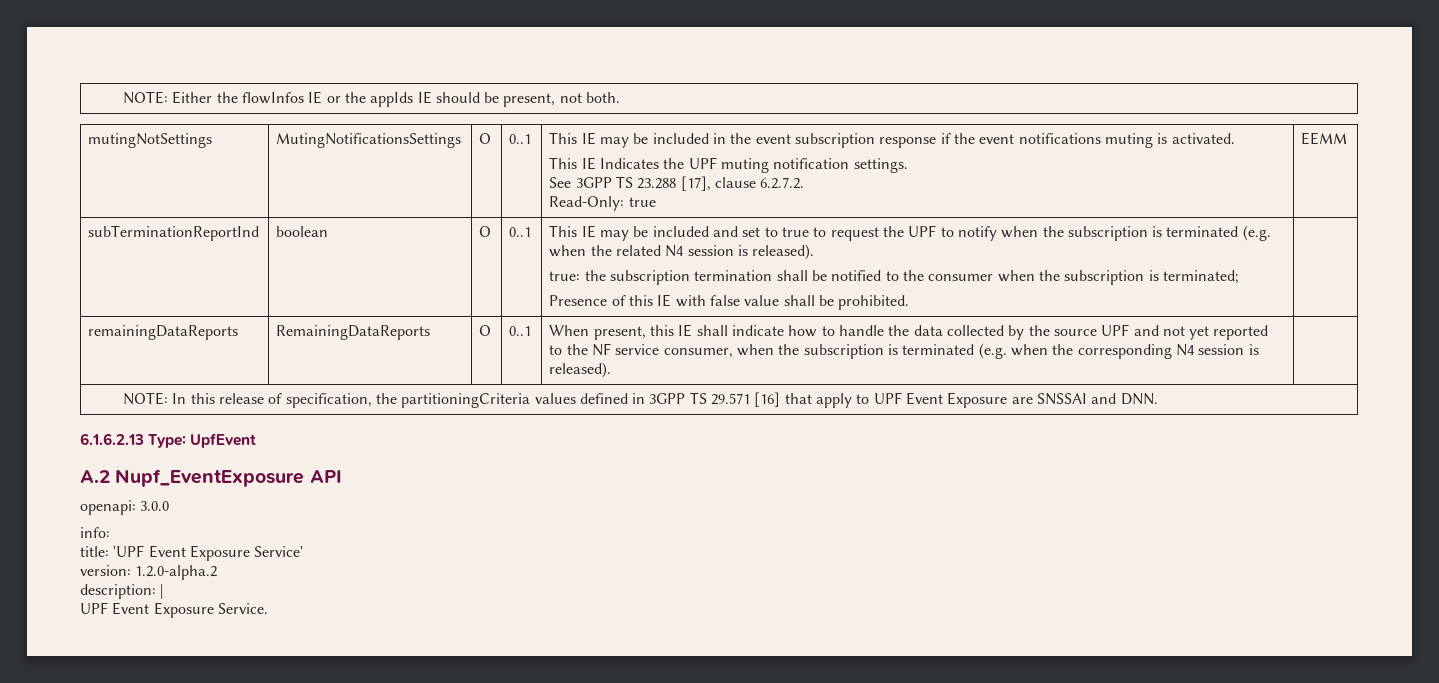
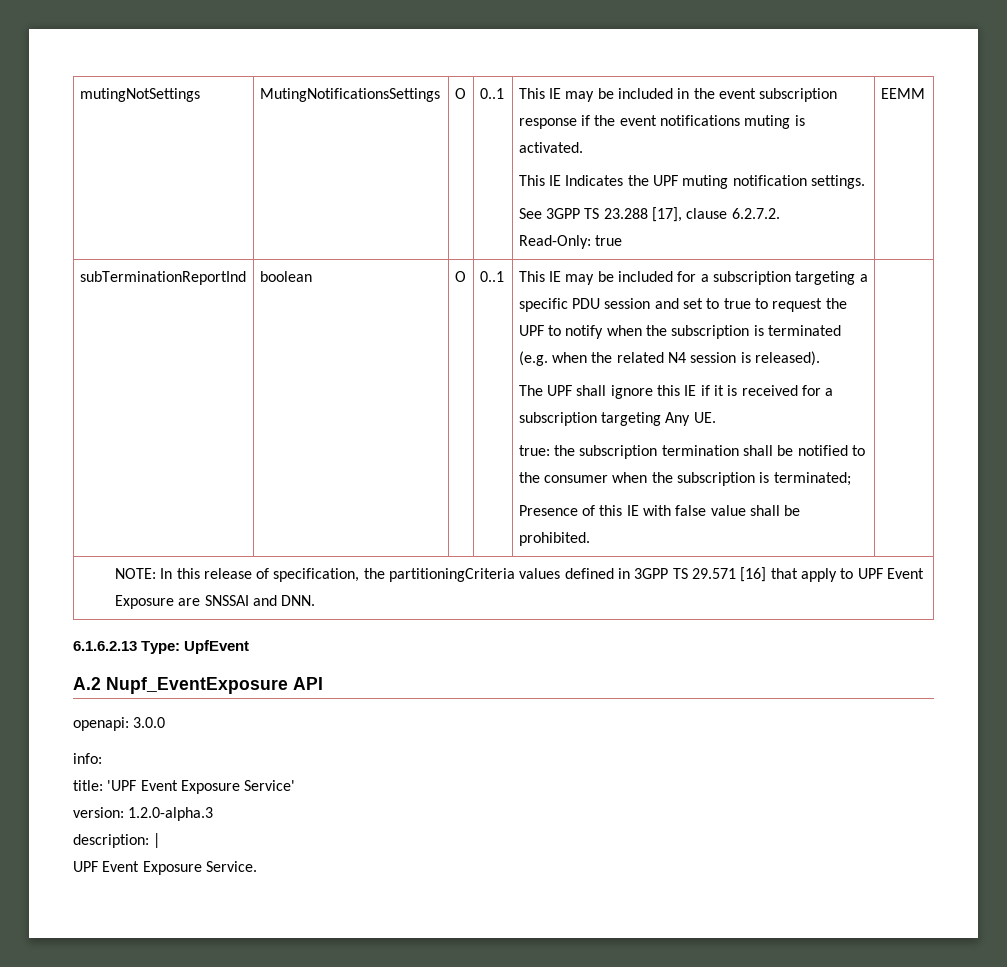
[122,91,621,107] NOTE: Either the flowInfos IE or the appIds IE should be present, not both. // -> (79, 95) none
(709, 231) none -> [677,271,868,285] [518,298,651,312] for a subscription targeting a specific PDU session
(815, 252) none -> [518,385,834,399] [518,412,716,426] // The UPF shall ignore this IE if it is received for a subscription targeting Any UE.
[88,325,239,340] [276,325,431,340] [479,325,492,336] [509,326,532,336] [549,324,1269,340] [549,343,1259,359] [549,362,612,378] // remainingDataReports | RemainingDataReports | O | 0..1 | When present, this IE shall indicate how to handle the data collected by the source UPF and not yet reported to the NF service consumer, when the subscription is terminated (e.g. when the corresponding N4 session is released). | -> (590, 539) none
[135,565,218,580] 1.2.0-alpha.2 -> [128,807,214,821] 1.2.0-alpha.3

